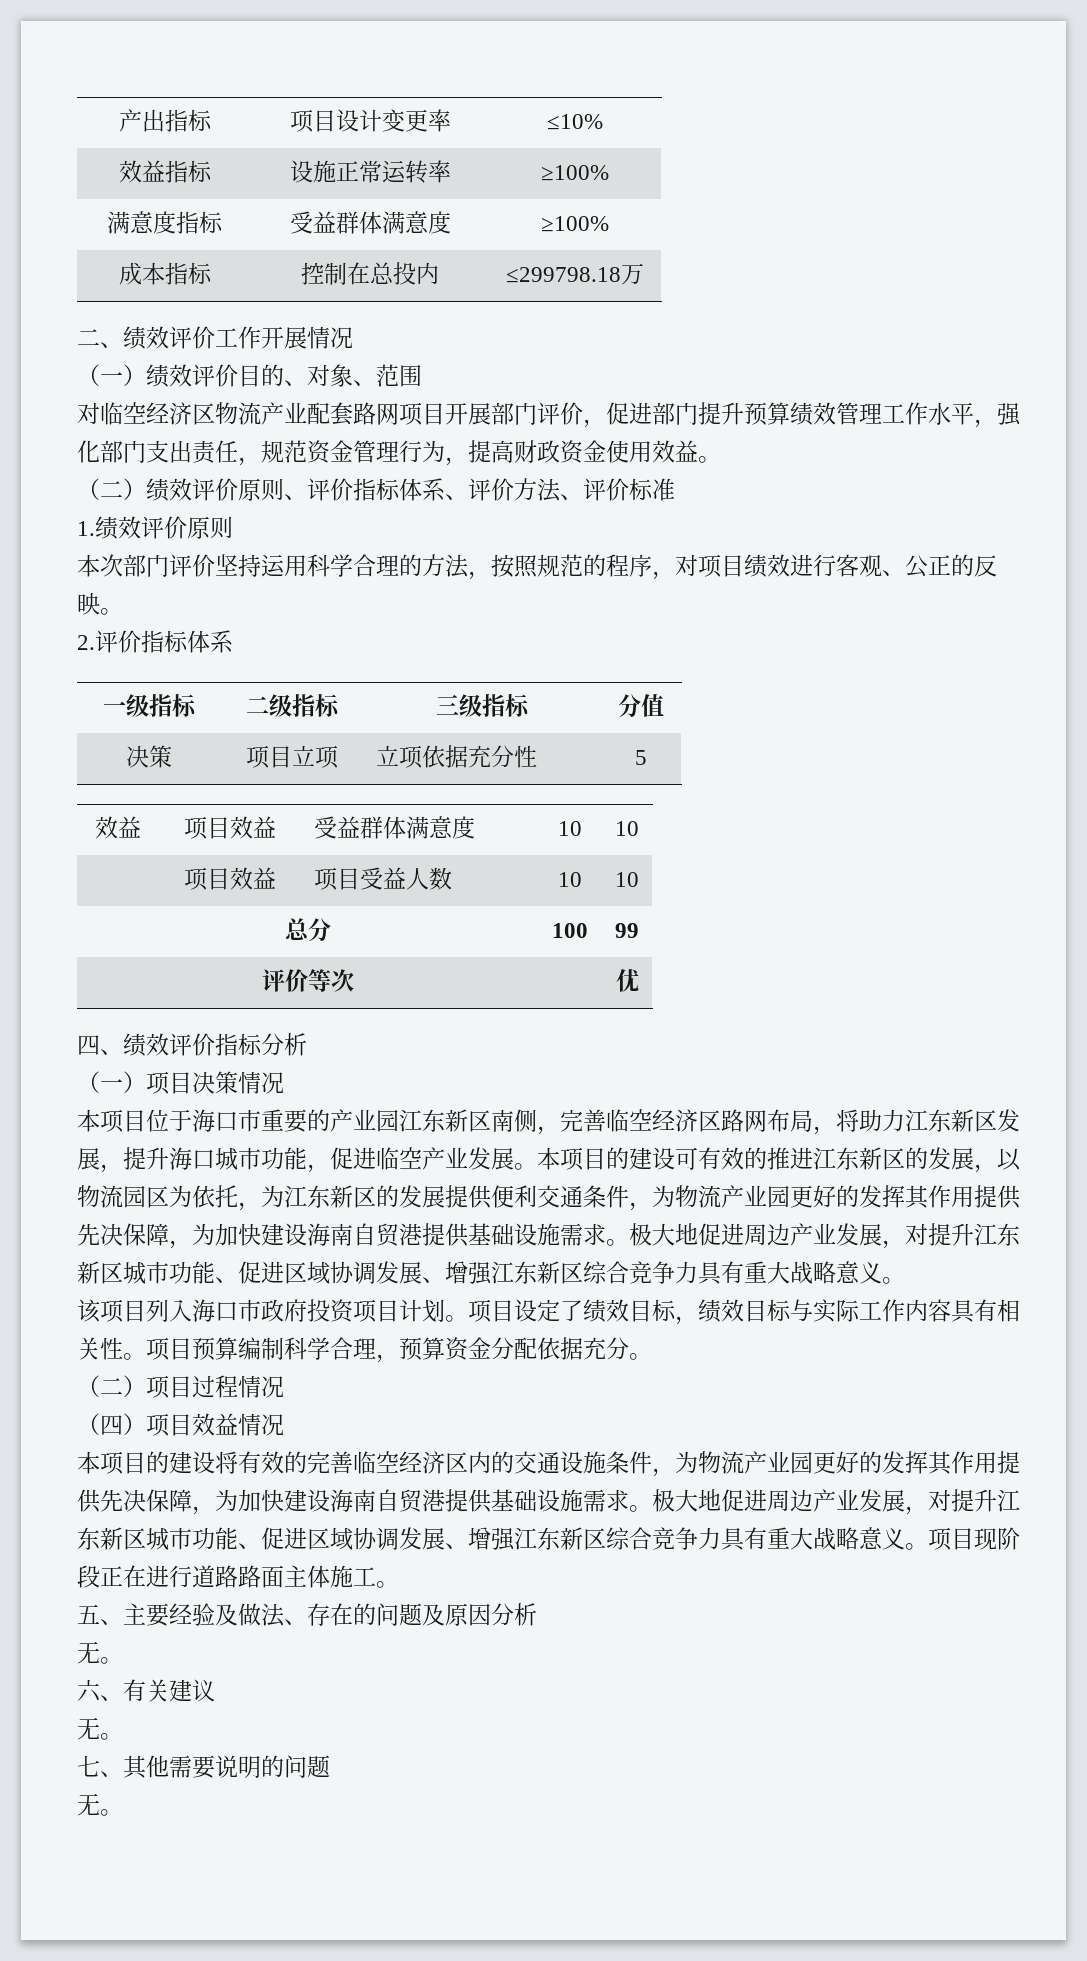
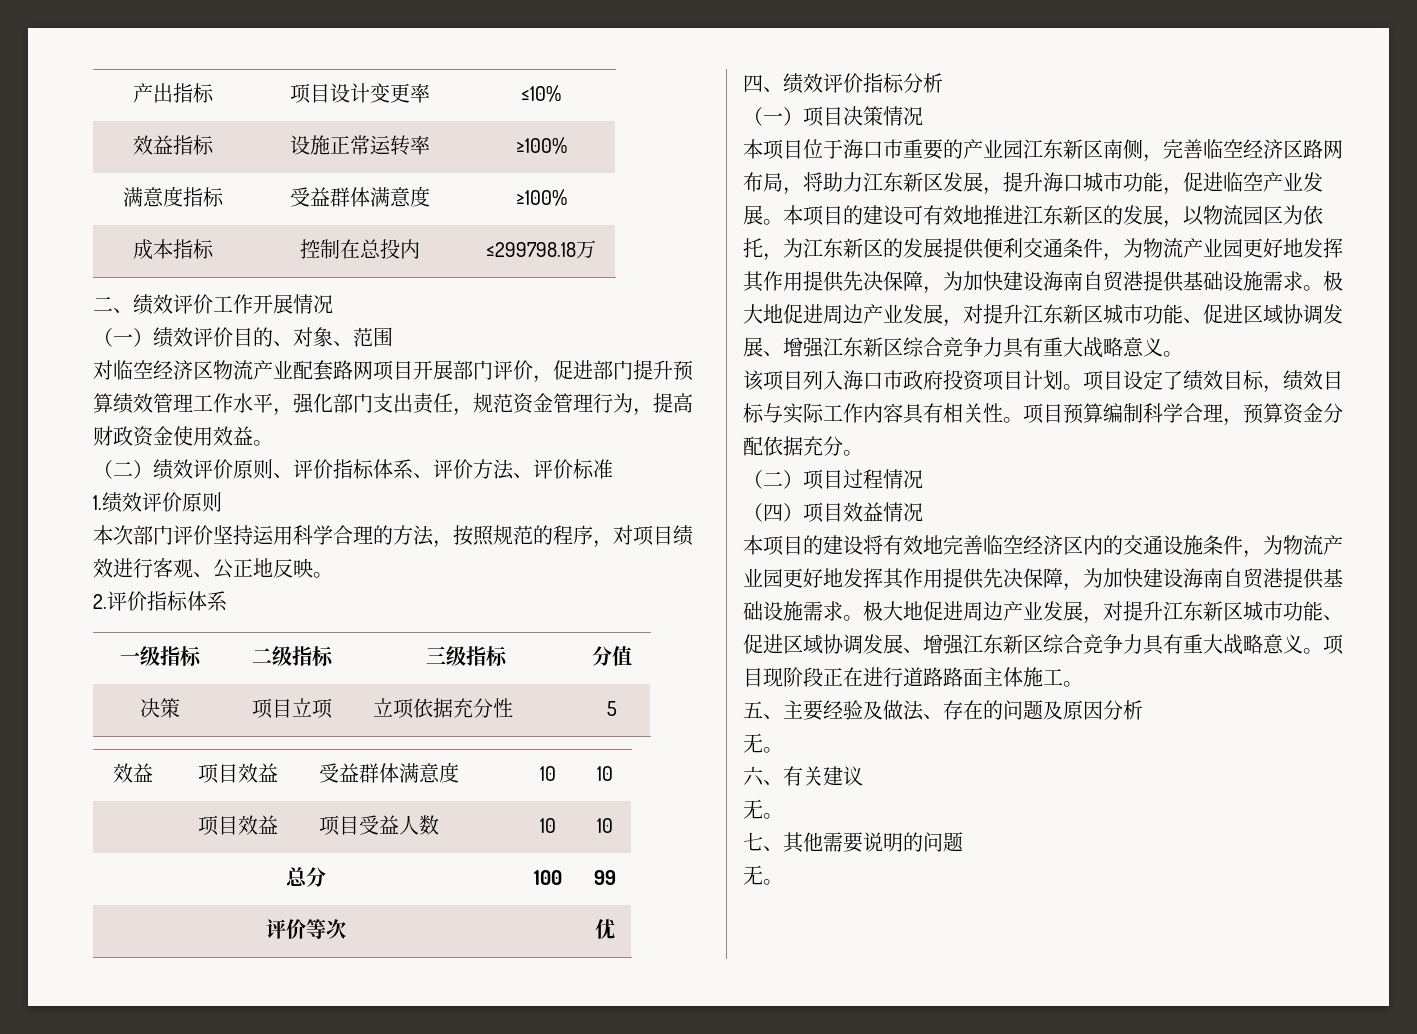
[951,554,974,577] 的 -> [253,558,273,577] 地
[744,1147,767,1170] 的 -> [963,205,983,224] 地
[836,1185,859,1208] 的 -> [1283,238,1303,257] 地
[284,1451,307,1474] 的 -> [923,535,943,554] 地
[859,1451,882,1474] 的 -> [823,568,843,587] 地

